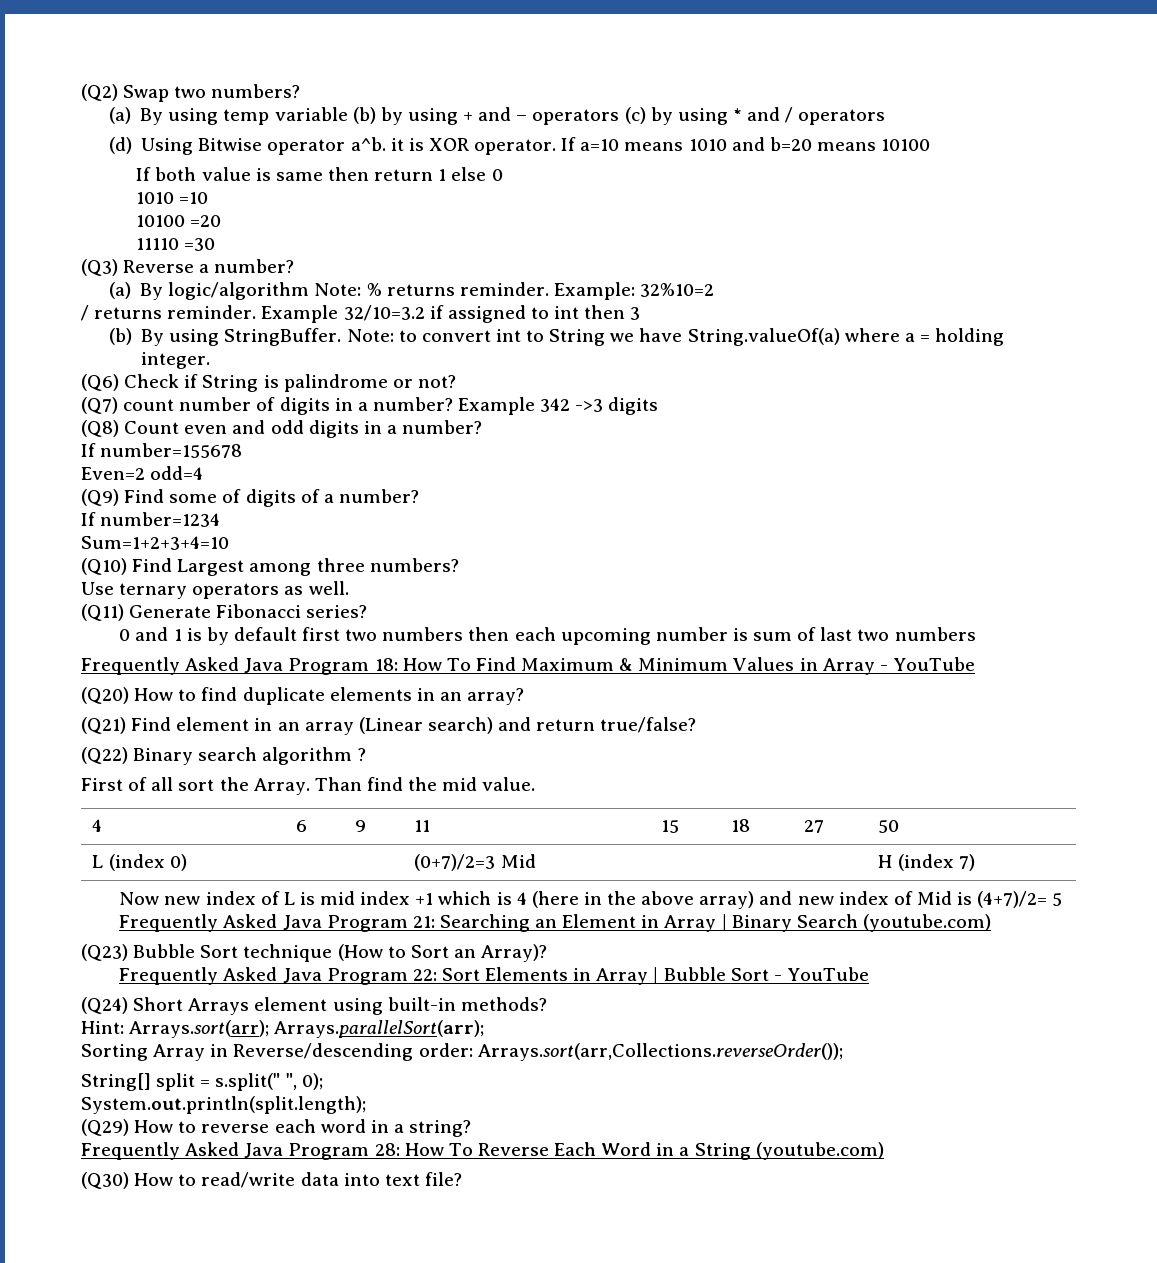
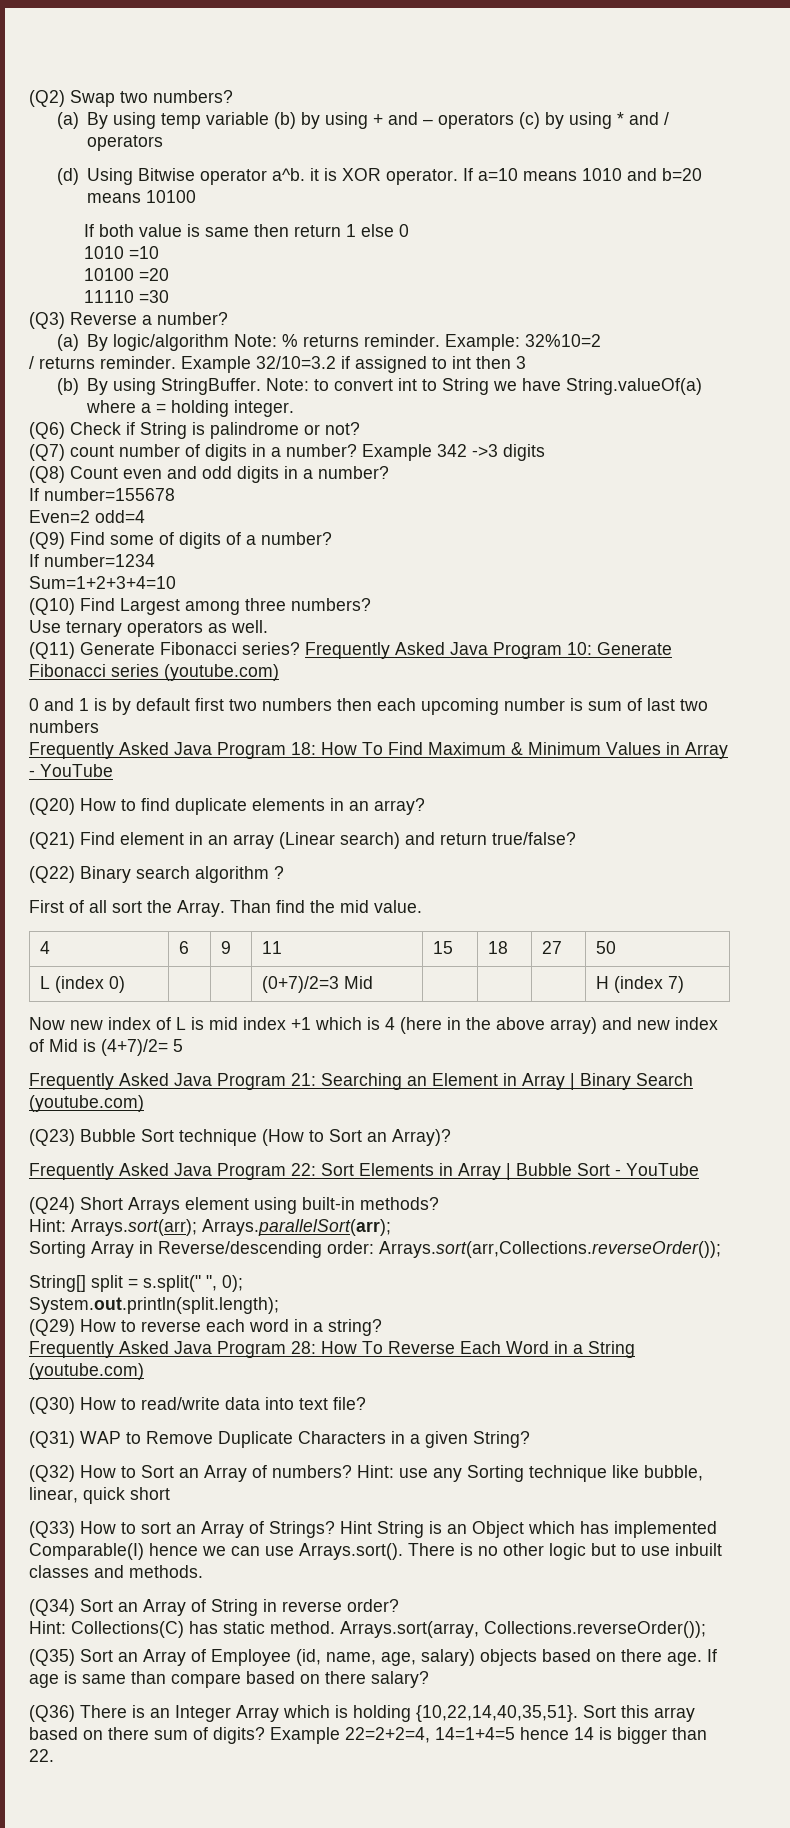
(368, 611) none -> [305,642,672,659] [29,664,279,681] Frequently Asked Java Program 10: Generate Fibonacci series (youtube.com)
(462, 1179) none -> [29,1431,530,1448] [29,1465,703,1482] [29,1487,170,1504] [29,1521,717,1538] [29,1543,722,1560] [29,1565,203,1578] [29,1599,399,1616] [29,1621,706,1638] [29,1649,717,1666] [29,1671,429,1688] [29,1705,695,1722] [29,1727,707,1744] [29,1749,54,1762] // (Q31) WAP to Remove Duplicate Characters in a given String? // (Q32) How to Sort an Array of numbers? Hint: use any Sorting technique like bubble, linear, quick short // (Q33) How to sort an Array of Strings? Hint String is an Object which has implemented Comparable(I) hence we can use Arrays.sort(). There is no other logic but to use inbuilt classes and methods. // (Q34) Sort an Array of String in reverse order? // Hint: Collections(C) has static method. Arrays.sort(array, Collections.reverseOrder()); // (Q35) Sort an Array of Employee (id, name, age, salary) objects based on there age. If age is same than compare based on there salary? // (Q36) There is an Integer Array which is holding {10,22,14,40,35,51}. Sort this array based on there sum of digits? Example 22=2+2=4, 14=1+4=5 hence 14 is bigger than 22.

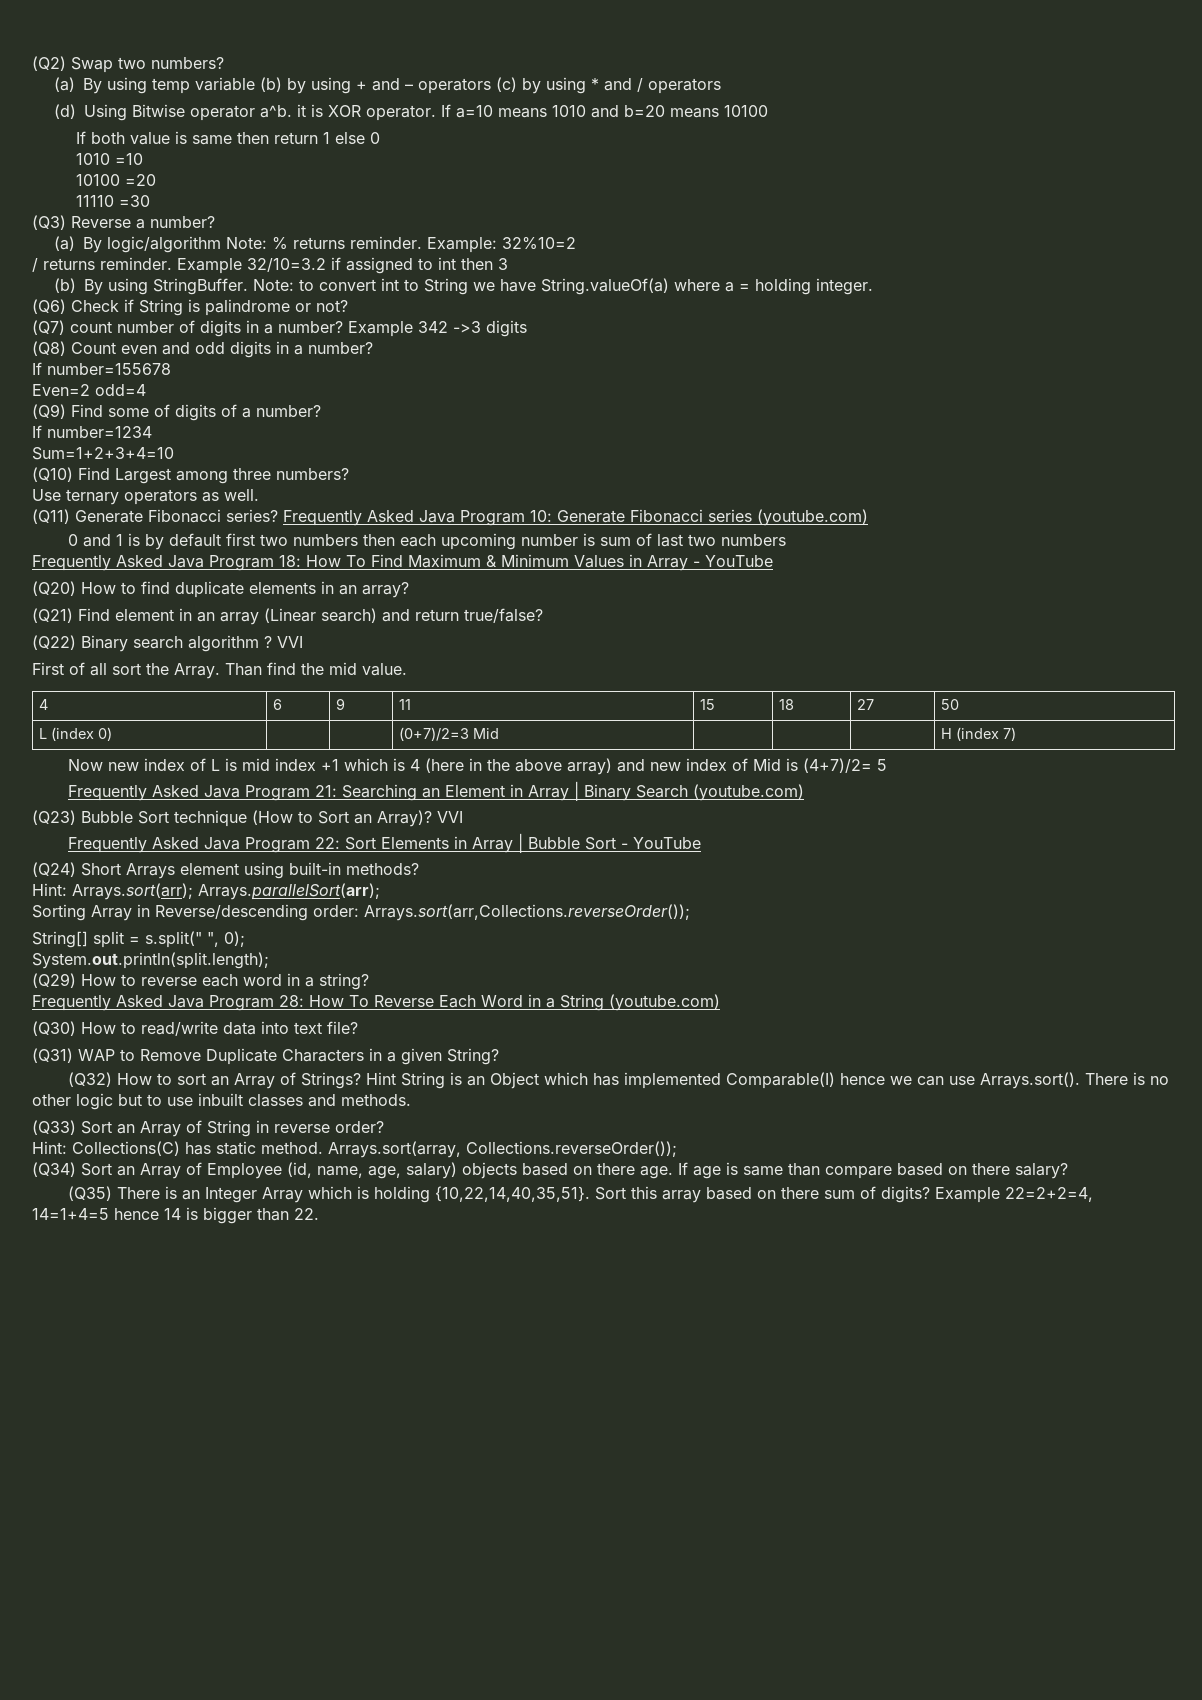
(284, 872) none -> [277,636,303,648] VVI
(451, 1137) none -> [437,811,463,823] VVI
[141,1465,703,1482] [29,1487,170,1504] [29,1521,136,1538] Sort an Array of numbers? Hint: use any Sorting technique like bubble, linear, quick short // (Q33) How to -> (173, 1079) none
[29,1599,75,1616] (Q34) -> [32,1120,76,1135] (Q33)
[29,1649,75,1666] (Q35) -> [32,1162,76,1177] (Q34)
[29,1705,75,1722] (Q36) -> [68,1186,113,1201] (Q35)

